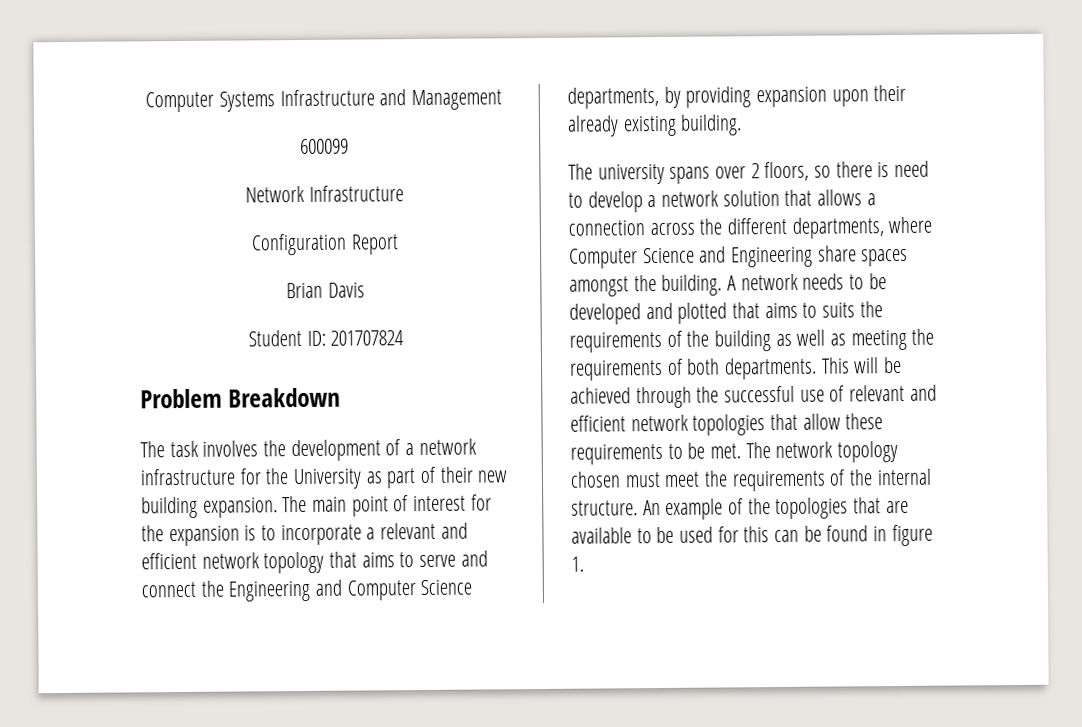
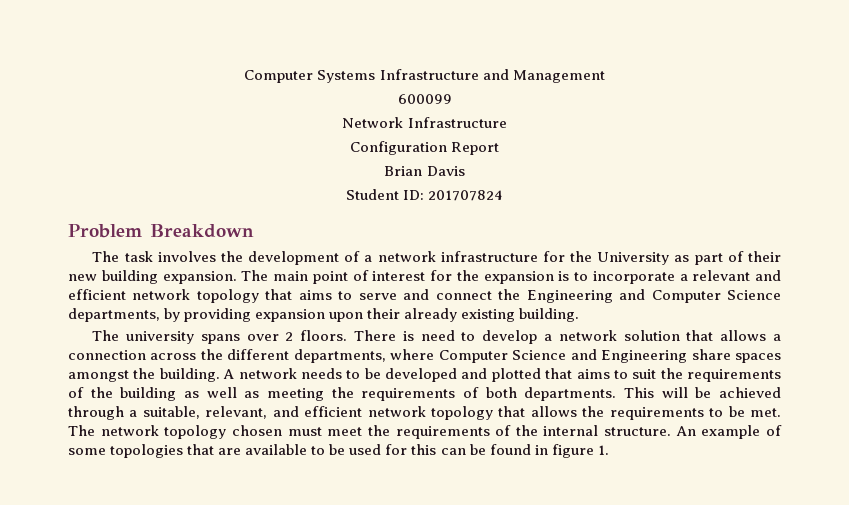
[764,161,873,182] floors, so there -> [300,330,397,341] floors. There
[822,302,856,318] suits -> [632,369,657,379] suit
[696,384,937,403] [570,413,884,436] the successful use of relevant and efficient network topologies that allow these -> [129,406,605,420] a suitable, relevant, and efficient network topology that allows the
[747,498,771,515] the -> [68,448,106,455] some

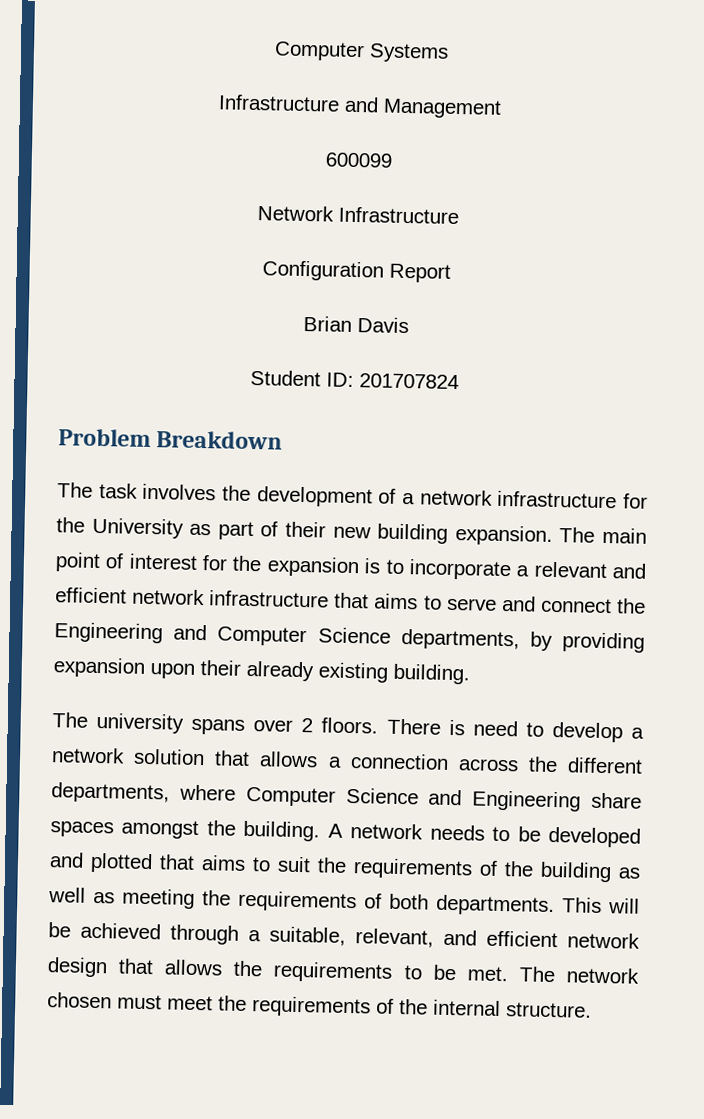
(376, 76) none -> (449, 53) //
[196,289,259,303] topology -> [209,590,330,608] infrastructure
[431,406,494,420] topology -> [47,957,108,978] design
[164,425,227,439] topology -> (639, 975) none
[675,425,782,439] [68,444,609,458] An example of some topologies that are available to be used for this can be found in figure 1. -> (592, 1010) none

